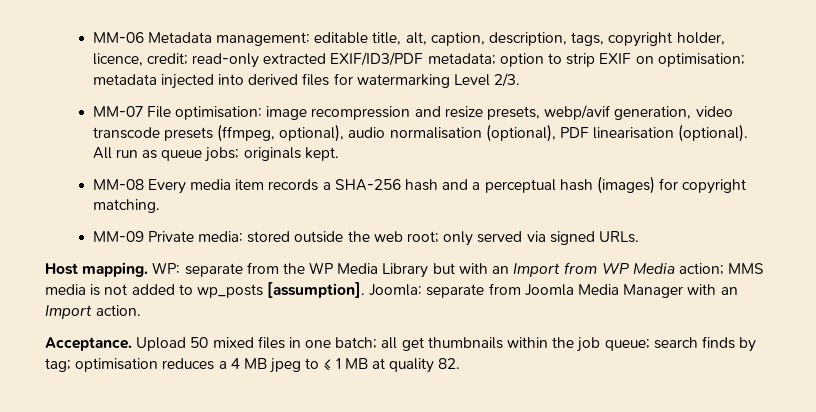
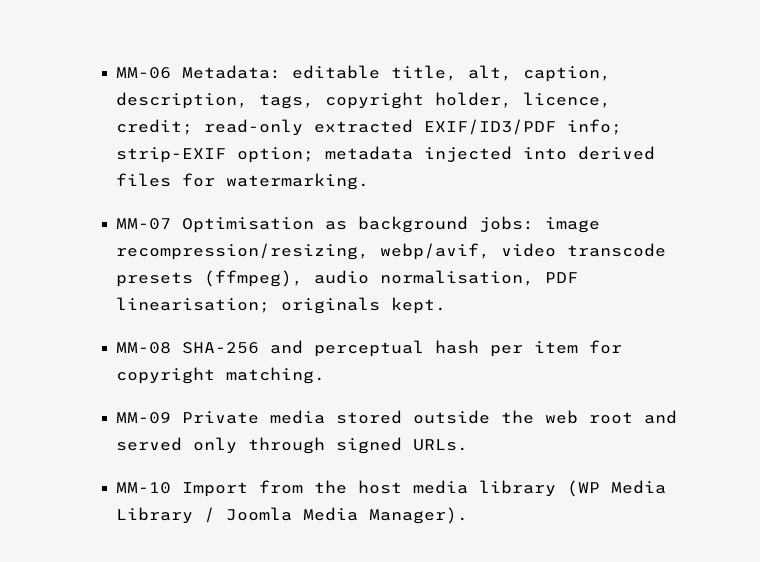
[147,32,311,46] Metadata management: -> [182,65,282,79] Metadata:
[427,53,745,67] metadata; option to strip EXIF on optimisation; -> [567,119,623,135] [116,147,315,163] info; strip-EXIF option;
[356,73,521,88] [92,105,733,120] [92,124,749,142] [92,147,339,162] [92,176,655,194] watermarking Level 2/3. // MM-07 File optimisation: image recompression and resize presets, webp/avif generation, video transcode presets (ffmpeg, optional), audio normalisation (optional), PDF linearisation (optional). All run as queue jobs; originals kept. // MM-08 Every media item records a SHA-256 hash and a perceptual hash (images) -> [226,173,370,190] [116,216,601,233] [116,243,667,260] [116,270,579,287] [116,297,447,314] [116,340,579,357] watermarking. // MM-07 Optimisation as background jobs: image recompression/resizing, webp/avif, video transcode presets (ffmpeg), audio normalisation, PDF linearisation; originals kept. // MM-08 SHA-256 and perceptual hash per item
[198,231,244,242] media: -> [270,410,326,424] media
[407,231,639,246] [45,262,765,278] [45,282,738,298] [45,305,142,319] [45,336,757,352] [45,358,461,373] root; only served via signed URLs. // Host mapping. WP: separate from the WP Media Library but with an Import from WP Media action; MMS media is not added to wp_posts [assumption]. Joomla: separate from Joomla Media Manager with an Import action. // Acceptance. Upload 50 mixed files in one batch; all get thumbnails within the job queue; search finds by tag; optimisation reduces a 4 MB jpeg to ≤ 1 MB at quality 82. -> [589,410,678,424] [116,437,469,454] [116,480,667,497] [116,507,469,524] root and served only through signed URLs. // MM-10 Import from the host media library (WP Media Library / Joomla Media Manager).

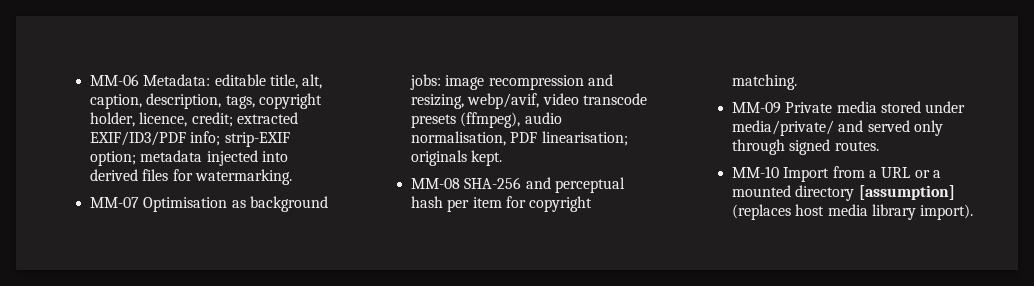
[204,119,304,136] read-only -> (233, 119) none
[116,243,370,260] recompression/resizing, -> [488,74,613,90] [410,94,464,109] recompression and resizing,
[413,410,634,424] outside the web root -> [925,101,966,113] [731,120,834,136] under media/private/
[413,439,469,451] URLs. -> [834,141,879,151] routes.
[314,480,667,497] [116,507,469,524] the host media library (WP Media Library / Joomla Media Manager). -> [868,167,941,178] [731,185,955,201] [731,204,974,220] a URL or a mounted directory [assumption] (replaces host media library import).

